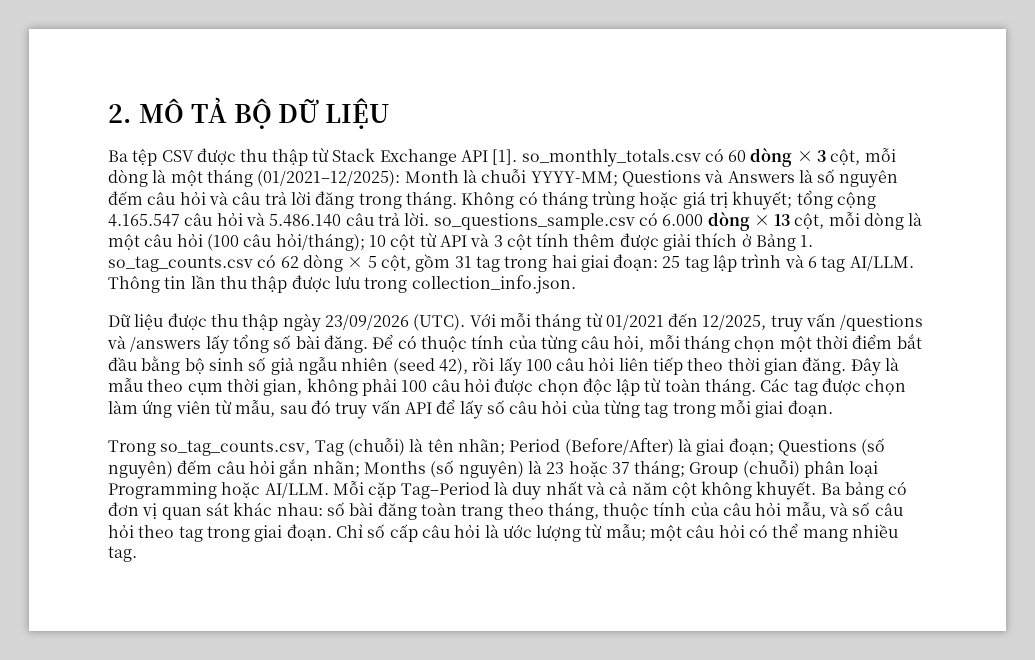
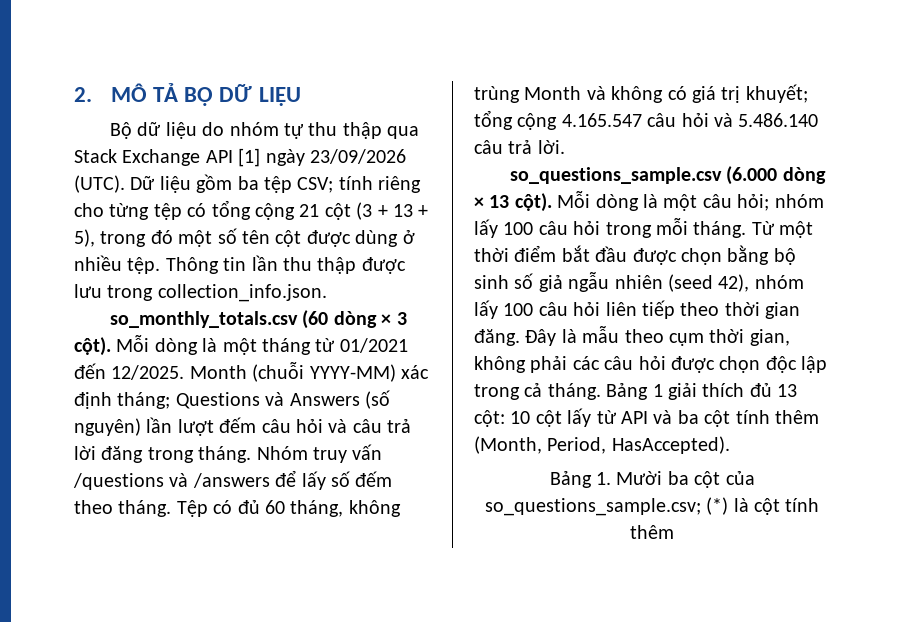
[108,148,329,166] Ba tệp CSV được thu thập từ -> [109,122,420,139] Bộ dữ liệu do nhóm tự thu thập qua
[492,148,747,167] [1]. so_monthly_totals.csv có 60 -> [238,148,406,167] [74,174,422,193] [74,200,429,220] [74,228,415,247] [74,255,406,274] [74,284,327,302] [109,310,329,329] [1] ngày 23/09/2026 (UTC). Dữ liệu gồm ba tệp CSV; tính riêng cho từng tệp có tổng cộng 21 cột (3 + 13 + 5), trong đó một số tên cột được dùng ở nhiều tệp. Thông tin lần thu thập được lưu trong collection_info.json. // so_monthly_totals.csv (60
[830,148,896,165] cột, mỗi -> [74,335,150,356] cột). Mỗi
[257,169,899,188] (01/2021–12/2025): Month là chuỗi YYYY-MM; Questions và Answers là số nguyên -> [315,338,408,353] [74,362,429,382] [74,390,390,409] [74,417,214,436] từ 01/2021 đến 12/2025. Month (chuỗi YYYY-MM) xác định tháng; Questions và Answers (số nguyên) lần lượt
[461,191,679,209] Không có tháng trùng hoặc -> [256,444,383,463] [73,470,393,490] [74,500,401,517] [474,86,687,103] Nhóm truy vấn /questions và /answers để lấy số đếm theo tháng. Tệp có đủ 60 tháng, không trùng Month và không có
[433,212,704,230] so_questions_sample.csv có 6.000 -> [509,166,778,185] // so_questions_sample.csv (6.000
[794,212,860,229] cột, mỗi -> [514,191,591,212] cột). Mỗi
[176,233,814,251] [108,254,914,272] [108,275,576,294] [108,313,924,332] [107,334,776,354] hỏi (100 câu hỏi/tháng); 10 cột từ API và 3 cột tính thêm được giải thích ở Bảng 1. so_tag_counts.csv có 62 dòng × 5 cột, gồm 31 tag trong hai giai đoạn: 25 tag lập trình và 6 tag AI/LLM. Thông tin lần thu thập được lưu trong collection_info.json. // Dữ liệu được thu thập ngày 23/09/2026 (UTC). Với mỗi tháng từ 01/2021 đến 12/2025, truy vấn /questions và /answers lấy tổng số bài đăng. Để có thuộc tính của từng câu hỏi, mỗi tháng chọn -> [737,194,824,211] [474,218,775,238] hỏi; nhóm lấy 100 câu hỏi trong mỗi tháng. Từ
(137, 364) none -> [632,248,722,265] được chọn
[472,357,495,371] rồi -> [754,275,804,289] nhóm
[401,380,428,392] 100 -> [572,356,600,370] các
[644,378,907,396] [108,399,833,419] [108,438,886,456] [108,459,879,479] [108,481,908,500] [108,502,903,520] [108,523,899,542] [108,546,137,562] từ toàn tháng. Các tag được chọn làm ứng viên từ mẫu, sau đó truy vấn API để lấy số câu hỏi của từng tag trong mỗi giai đoạn. // Trong so_tag_counts.csv, Tag (chuỗi) là tên nhãn; Period (Before/After) là giai đoạn; Questions (số nguyên) đếm câu hỏi gắn nhãn; Months (số nguyên) là 23 hoặc 37 tháng; Group (chuỗi) phân loại Programming hoặc AI/LLM. Mỗi cặp Tag–Period là duy nhất và cả năm cột không khuyết. Ba bảng có đơn vị quan sát khác nhau: số bài đăng toàn trang theo tháng, thuộc tính của câu hỏi mẫu, và số câu hỏi theo tag trong giai đoạn. Chỉ số cấp câu hỏi là ước lượng từ mẫu; một câu hỏi có thể mang nhiều tag. -> [474,383,798,400] [474,408,819,427] [474,436,730,454] [549,471,755,488] [484,497,820,516] [630,525,674,539] trong cả tháng. Bảng 1 giải thích đủ 13 cột: 10 cột lấy từ API và ba cột tính thêm (Month, Period, HasAccepted). // Bảng 1. Mười ba cột của so_questions_sample.csv; (*) là cột tính thêm

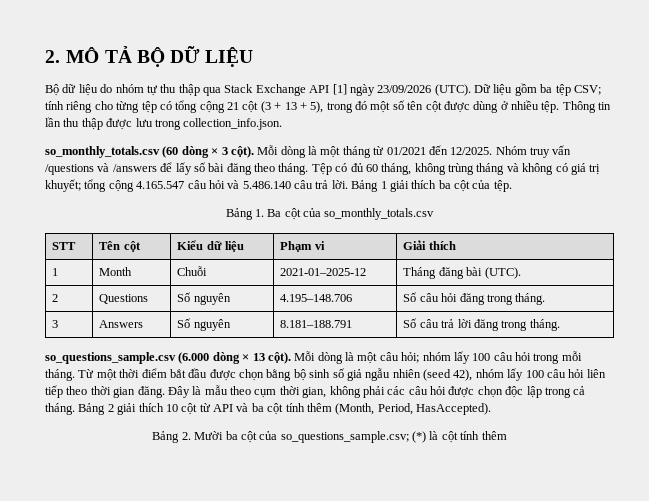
[189,362,429,382] [74,390,390,409] [74,417,412,436] [74,446,252,463] Month (chuỗi YYYY-MM) xác định tháng; Questions và Answers (số nguyên) lần lượt đếm câu hỏi và câu trả lời đăng trong tháng. -> (493, 151) none
[355,471,393,487] đếm -> [208,163,252,175] bài đăng
[524,86,582,100] Month -> [476,163,505,175] tháng
(565, 147) none -> [351,180,512,192] [225,208,435,220] [52,242,77,250] [99,241,141,252] [177,240,245,252] [280,241,325,252] [403,240,456,250] [52,268,59,276] [99,267,133,276] [177,266,208,276] [280,268,367,276] [403,267,521,279] [52,294,59,302] [99,294,149,304] [177,292,231,305] [280,294,353,302] [403,292,546,305] [52,320,59,328] [99,320,144,328] [177,318,231,331] [280,320,353,328] [403,318,560,331] Bảng 1 giải thích ba cột của tệp. // Bảng 1. Ba cột của so_monthly_totals.csv // STT | Tên cột | Kiểu dữ liệu | Phạm vi | Giải thích // 1 | Month | Chuỗi | 2021-01–2025-12 | Tháng đăng bài (UTC). // 2 | Questions | Số nguyên | 4.195–148.706 | Số câu hỏi đăng trong tháng. // 3 | Answers | Số nguyên | 8.181–188.791 | Số câu trả lời đăng trong tháng.
[652,383,798,400] [474,410,505,427] 1 giải thích đủ 13 cột: -> [107,403,164,415] 2 giải thích
[567,408,592,427] lấy -> (198, 409) none
[595,472,611,485] 1. -> [181,432,191,440] 2.

